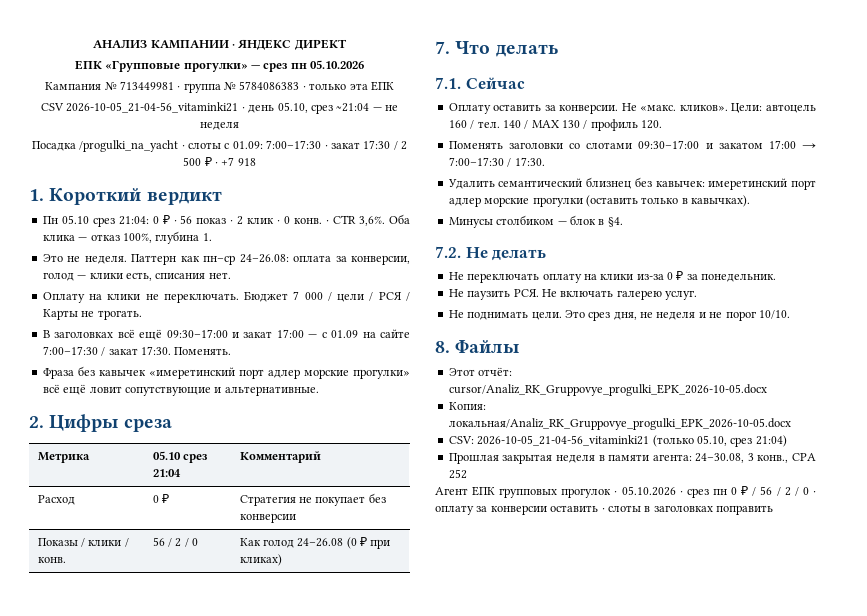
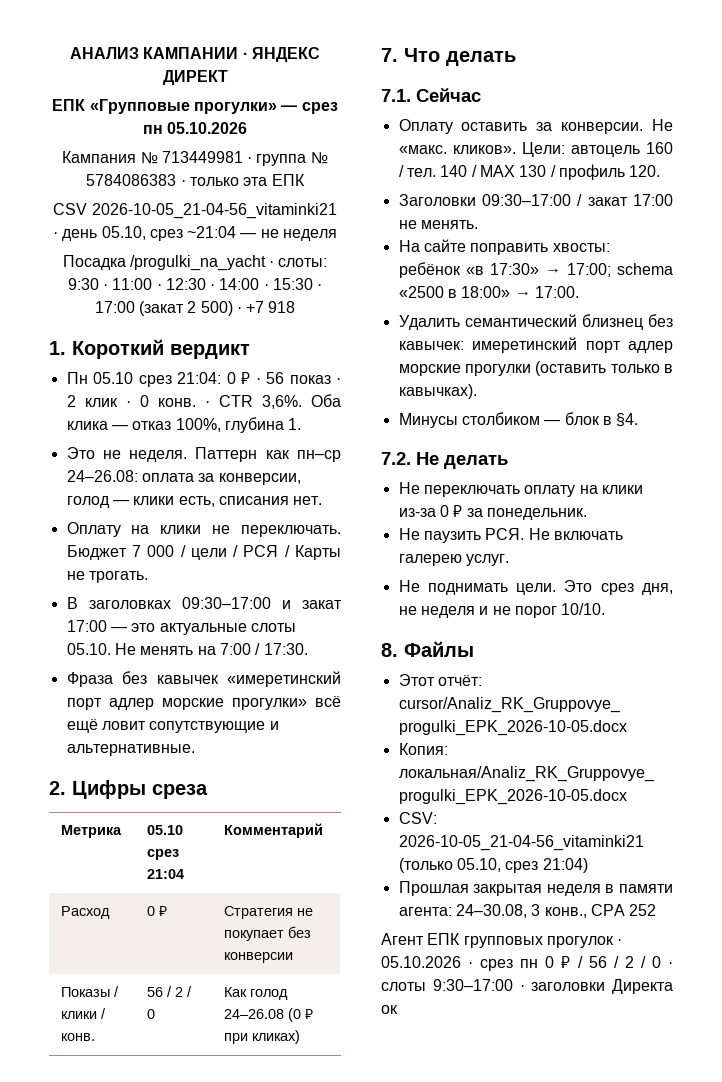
[188,140,408,150] [183,157,212,166] слоты с 01.09: 7:00–17:30 · закат 17:30 / 2 500 ₽ -> [278,258,328,267] [67,278,323,290] [94,301,233,316] слоты: 9:30 · 11:00 · 12:30 · 14:00 · 15:30 · 17:00 (закат 2 500)
[117,329,163,340] всё ещё -> (171, 604) none
[321,329,410,338] [42,346,232,356] с 01.09 на сайте 7:00–17:30 / закат 17:30. Поменять. -> [131,623,296,635] [66,643,308,655] это актуальные слоты 05.10. Не менять на 7:00 / 17:30.
[448,140,816,149] [448,157,545,167] Поменять заголовки со слотами 09:30–17:00 и закатом 17:00 → 7:00–17:30 / 17:30. -> [398,194,673,206] [398,220,478,229] [398,239,610,255] [398,262,673,278] [398,286,579,298] Заголовки 09:30–17:00 / закат 17:00 не менять. // На сайте поправить хвосты: ребёнок «в 17:30» → 17:00; schema «2500 в 18:00» → 17:00.
[435,505,773,515] оплату за конверсии оставить · слоты в заголовках поправить -> [381,979,673,994] [381,1005,398,1014] слоты 9:30–17:00 · заголовки Директа ок

